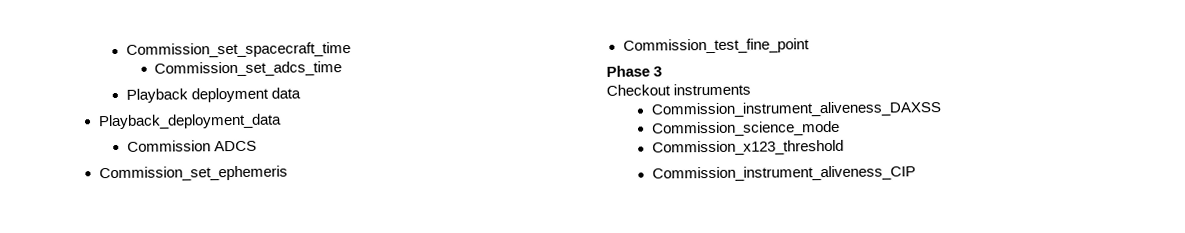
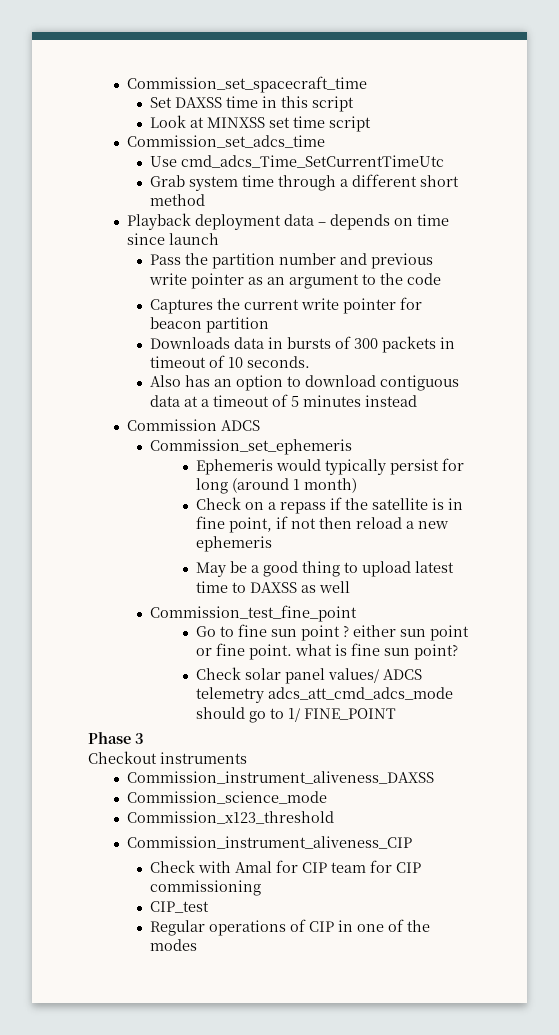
[154,61,343,77] [125,87,301,103] [97,113,282,130] [126,140,257,152] [98,165,288,182] [622,38,810,54] Commission_set_adcs_time // Playback deployment data // Playback_deployment_data // Commission ADCS // Commission_set_ephemeris // Commission_test_fine_point -> [149,96,354,112] [149,115,371,132] [126,135,325,148] [149,155,444,168] [149,174,459,191] [149,194,205,206] [126,213,449,230] [126,233,219,245] [149,253,433,269] [148,273,441,289] [149,297,422,314] [149,317,269,333] [149,336,455,353] [149,355,310,368] [149,375,459,391] [149,394,417,407] [126,419,260,431] [149,439,352,455] [196,458,465,475] [196,478,358,494] [196,497,464,514] [196,516,450,533] [196,536,273,552] [196,561,455,577] [196,581,351,593] [149,605,357,622] [196,624,470,641] [196,643,459,660] [196,667,423,684] [196,687,454,703] [196,707,397,723] Set DAXSS time in this script // Look at MINXSS set time script // Commission_set_adcs_time // Use cmd_adcs_Time_SetCurrentTimeUtc // Grab system time through a different short method // Playback deployment data – depends on time since launch // Pass the partition number and previous write pointer as an argument to the code // Captures the current write pointer for beacon partition // Downloads data in bursts of 300 packets in timeout of 10 seconds. // Also has an option to download contiguous data at a timeout of 5 minutes instead // Commission ADCS // Commission_set_ephemeris // Ephemeris would typically persist for long (around 1 month) // Check on a repass if the satellite is in fine point, if not then reload a new ephemeris // May be a good thing to upload latest time to DAXSS as well // Commission_test_fine_point // Go to fine sun point ? either sun point or fine point. what is fine sun point? // Check solar panel values/ ADCS telemetry adcs_att_cmd_adcs_mode should go to 1/ FINE_POINT
(916, 173) none -> [149,860,421,873] [149,880,261,896] [149,901,209,913] [149,919,430,936] [149,939,197,951] // Check with Amal for CIP team for CIP commissioning // CIP_test // Regular operations of CIP in one of the modes

